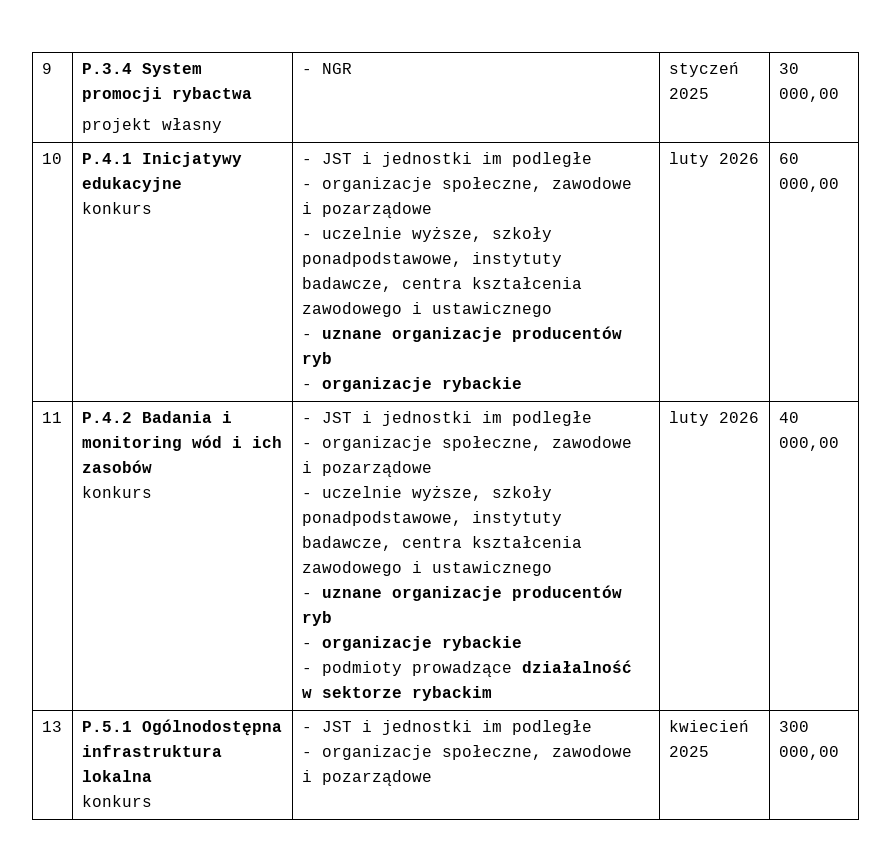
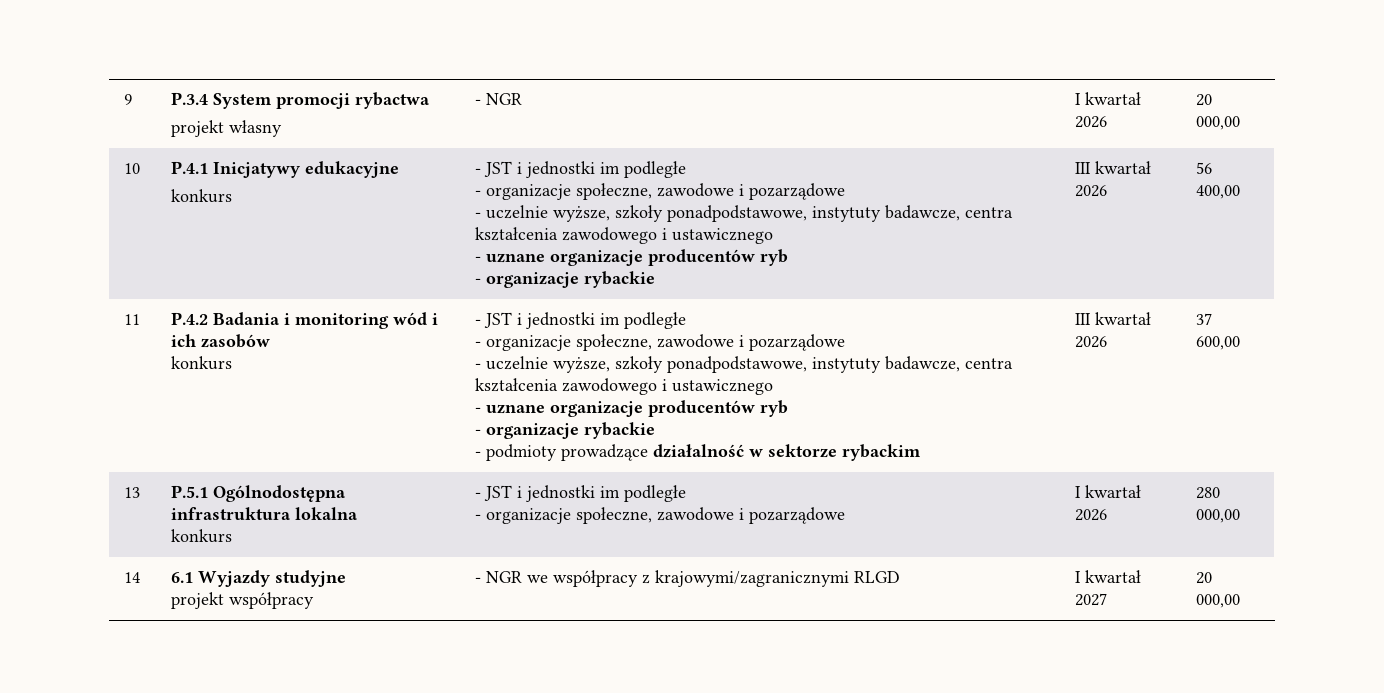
[668,62,739,77] [668,88,709,99] [778,63,799,74] styczeń 2025 | 30 -> [1075,92,1142,105] [1075,116,1108,128] [1196,94,1213,106] I kwartał 2026 | 20
[668,152,759,167] [778,153,799,164] [778,178,839,192] luty 2026 | 60 000,00 -> [1075,161,1152,174] [1075,185,1108,197] [1196,162,1213,174] [1196,185,1241,199] III kwartał 2026 | 56 400,00
[668,411,759,426] [778,412,799,423] [778,437,839,451] luty 2026 | 40 000,00 -> [1075,312,1152,325] [1075,336,1108,348] [1196,313,1213,325] [1196,336,1241,350] III kwartał 2026 | 37 600,00
[668,720,749,732] [668,746,709,757] [778,721,809,732] kwiecień 2025 | 300 -> [1075,485,1142,498] [1075,509,1108,521] [1196,487,1221,499] [1196,509,1241,523] [124,572,141,583] [171,570,347,587] [171,592,315,609] [475,570,901,587] [1075,570,1142,583] [1075,593,1108,606] [1196,572,1213,584] I kwartał 2026 | 280 000,00 // 14 | 6.1 Wyjazdy studyjne // projekt współpracy | - NGR we współpracy z krajowymi/zagranicznymi RLGD | I kwartał 2027 | 20

